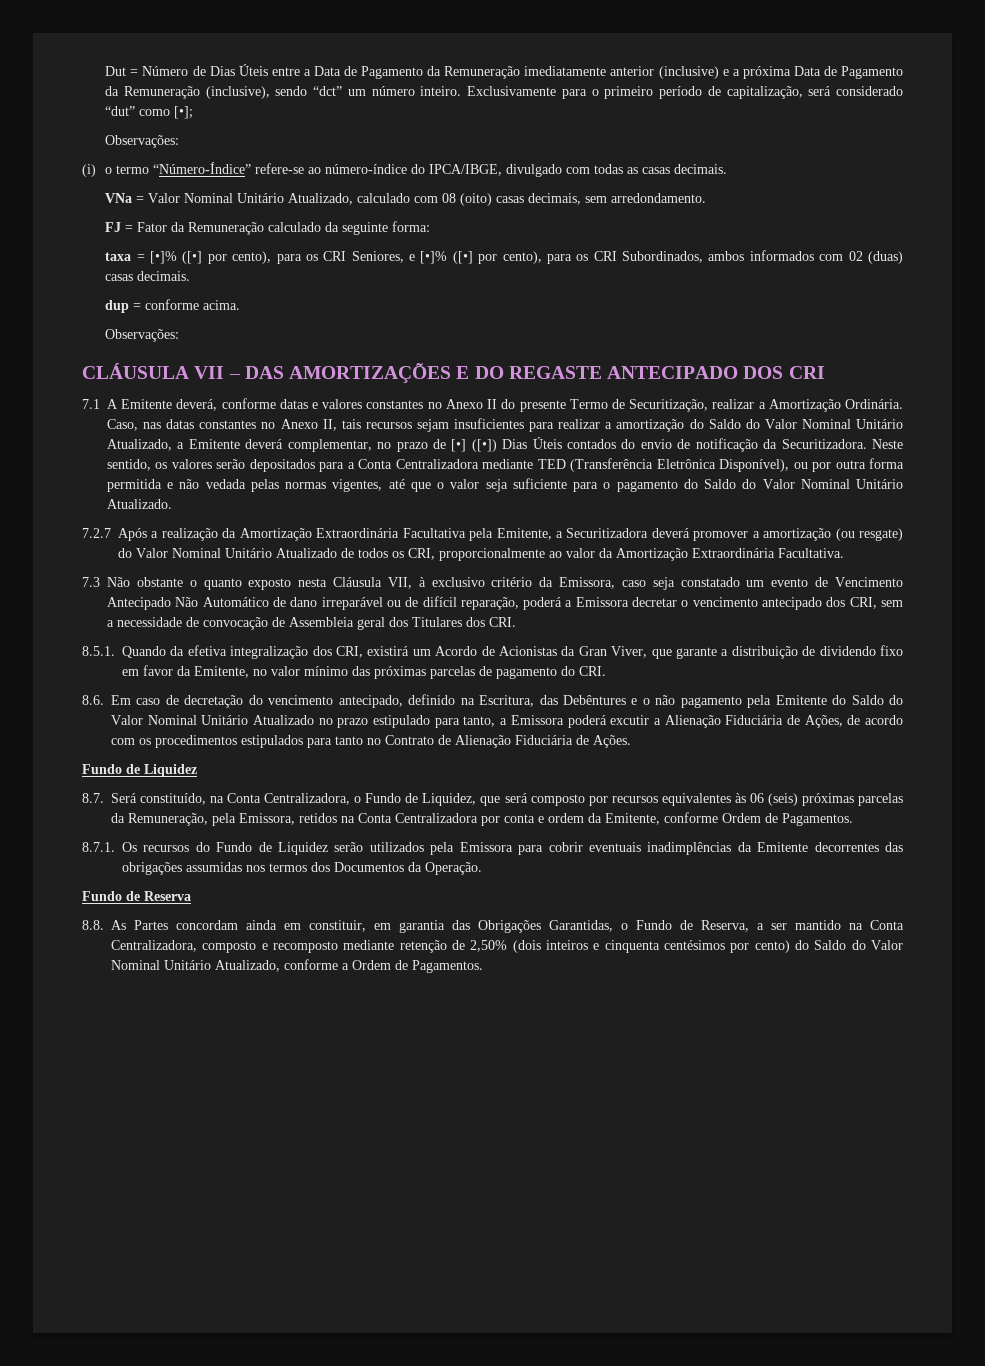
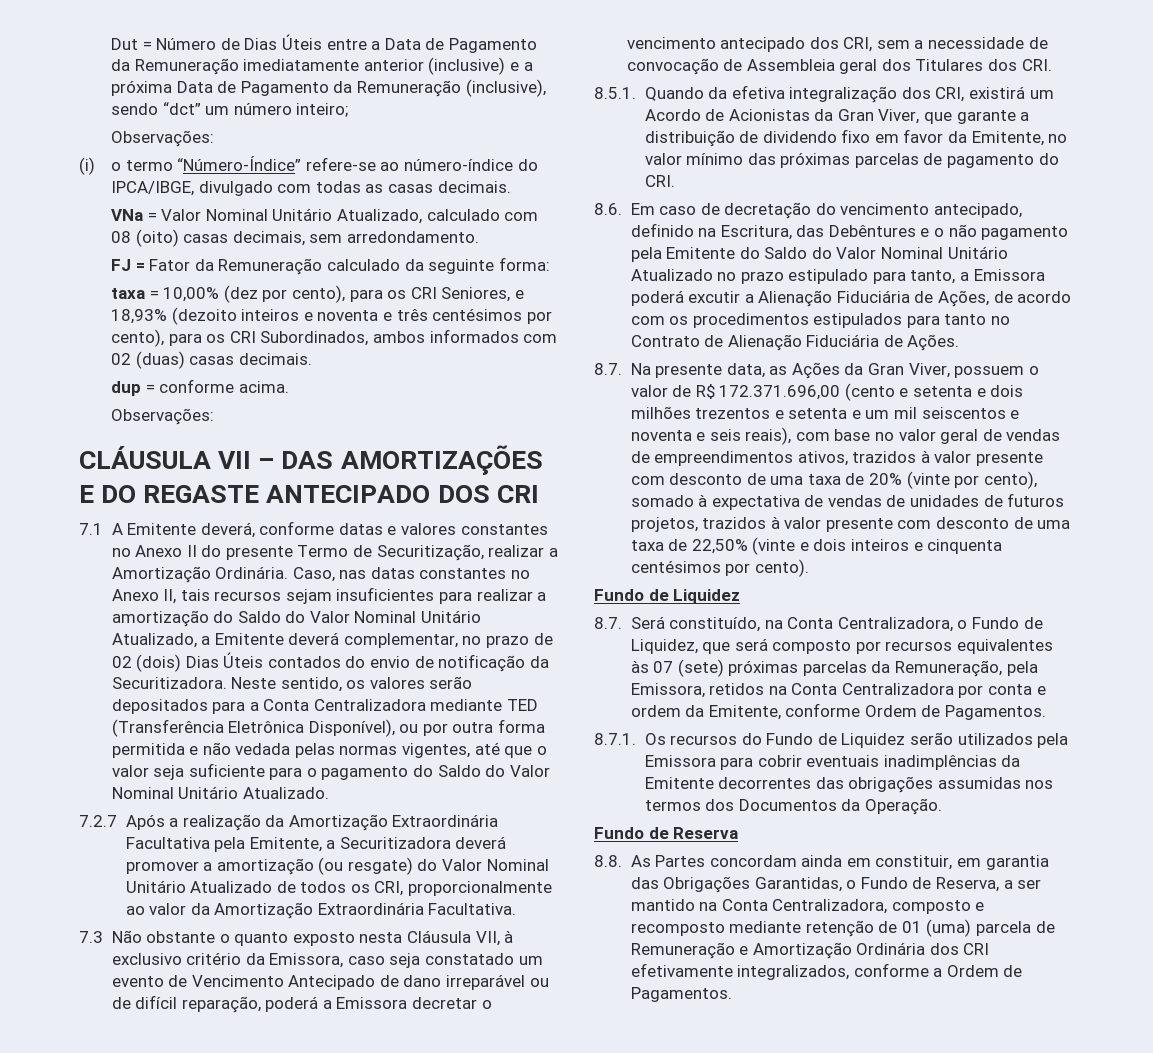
[420,86,903,99] [105,106,194,119] inteiro. Exclusivamente para o primeiro período de capitalização, será considerado “dut” como [•]; -> [296,103,349,117] inteiro;
[150,251,203,264] [•]% ([•] -> [163,285,258,303] 10,00% (dez
[420,251,473,264] [•]% ([•] -> [111,307,523,325] 18,93% (dezoito inteiros e noventa e três centésimos
[451,439,497,452] [•] ([•]) -> [111,654,182,672] 02 (dois)
[175,597,269,607] Não Automático -> (376, 982) none
(631, 741) none -> [594,362,1039,379] [630,383,1024,401] [630,406,1020,419] [630,427,1061,445] [630,450,1044,466] [630,471,1037,489] [630,493,1065,510] [630,516,1071,532] [630,537,1003,555] [630,559,809,577] // 8.7. Na presente data, as Ações da Gran Viver, possuem o valor de R$ 172.371.696,00 (cento e setenta e dois milhões trezentos e setenta e um mil seiscentos e noventa e seis reais), com base no valor geral de vendas de empreendimentos ativos, trazidos à valor presente com desconto de uma taxa de 20% (vinte por cento), somado à expectativa de vendas de unidades de futuros projetos, trazidos à valor presente com desconto de uma taxa de 22,50% (vinte e dois inteiros e cinquenta centésimos por cento).
[749,793,798,806] 06 (seis) -> [653,659,724,677] 07 (sete)
[470,940,904,953] [111,960,280,972] 2,50% (dois inteiros e cinquenta centésimos por cento) do Saldo do Valor Nominal Unitário Atualizado, -> [901,919,1055,937] [630,942,990,959] [630,963,850,980] 01 (uma) parcela de Remuneração e Amortização Ordinária dos CRI efetivamente integralizados,

